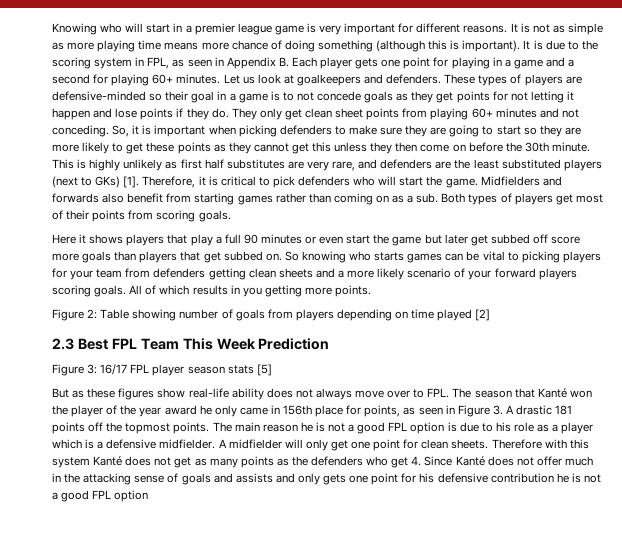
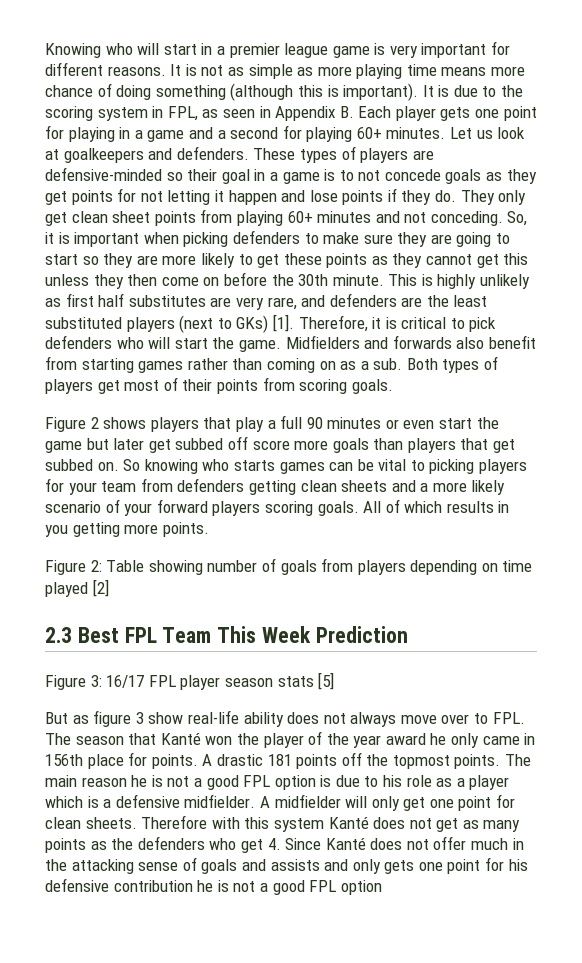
[52,234,87,244] Here it -> [45,417,99,432] Figure 2
[87,388,155,400] these figures -> [93,710,144,727] figure 3
[364,405,503,417] points, as seen in Figure 3. -> [151,754,198,769] points.

